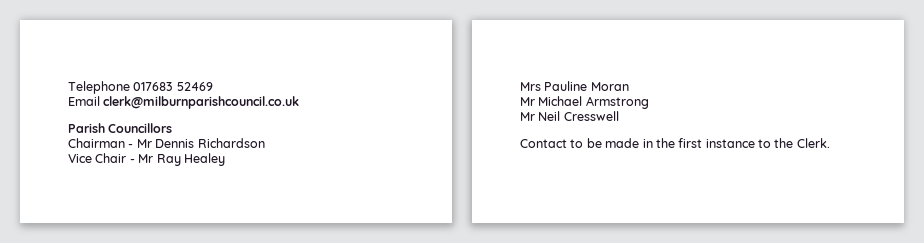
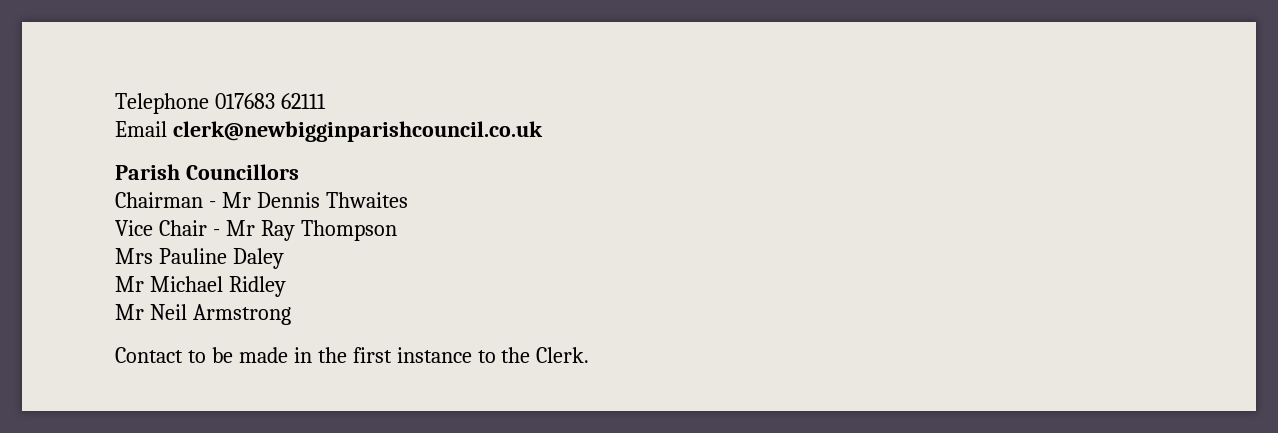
[176,82,213,91] 52469 -> [280,93,326,109] 62111
[103,96,300,109] clerk@milburnparishcouncil.co.uk -> [172,121,543,142] clerk@newbigginparishcouncil.co.uk
[197,138,265,148] Richardson -> [325,192,408,208] Thwaites
[183,153,225,166] Healey -> [300,220,397,241] Thompson
[590,82,629,91] Moran -> [232,248,284,269] Daley
[585,96,649,109] Armstrong -> [228,276,286,297] Ridley
[563,111,619,121] Cresswell -> [192,304,291,325] Armstrong

